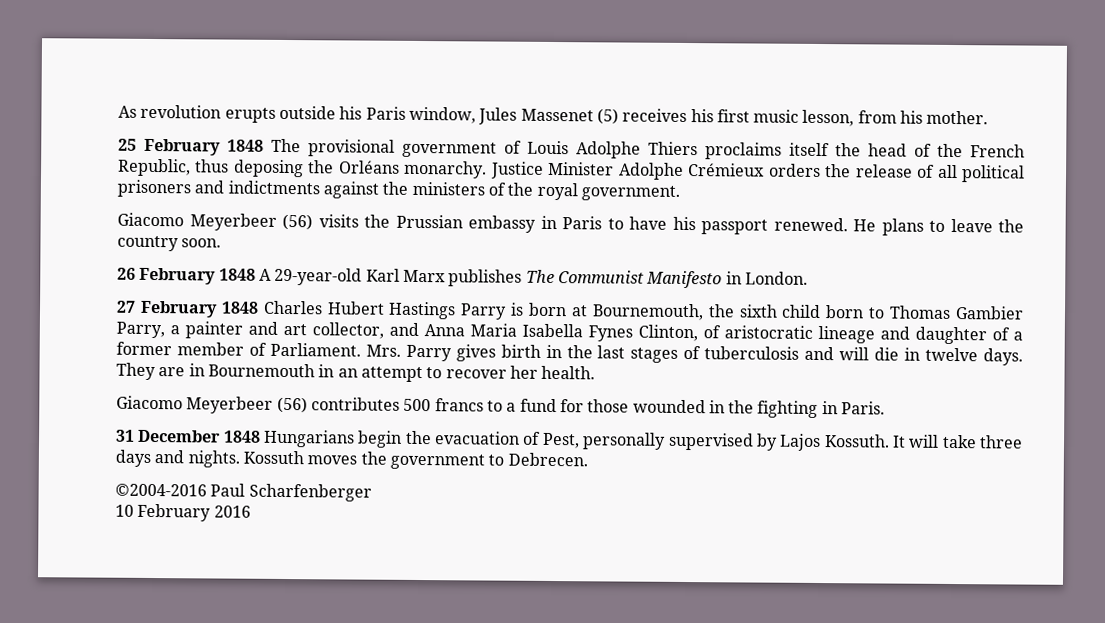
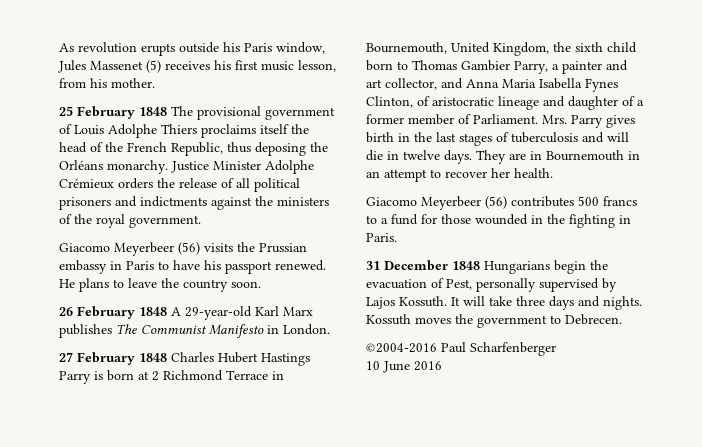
[591,303,704,321] Bournemouth, -> [152,370,284,381] [366,42,549,56] 2 Richmond Terrace in Bournemouth, United Kingdom,
[137,503,212,522] February -> [383,361,410,373] June

